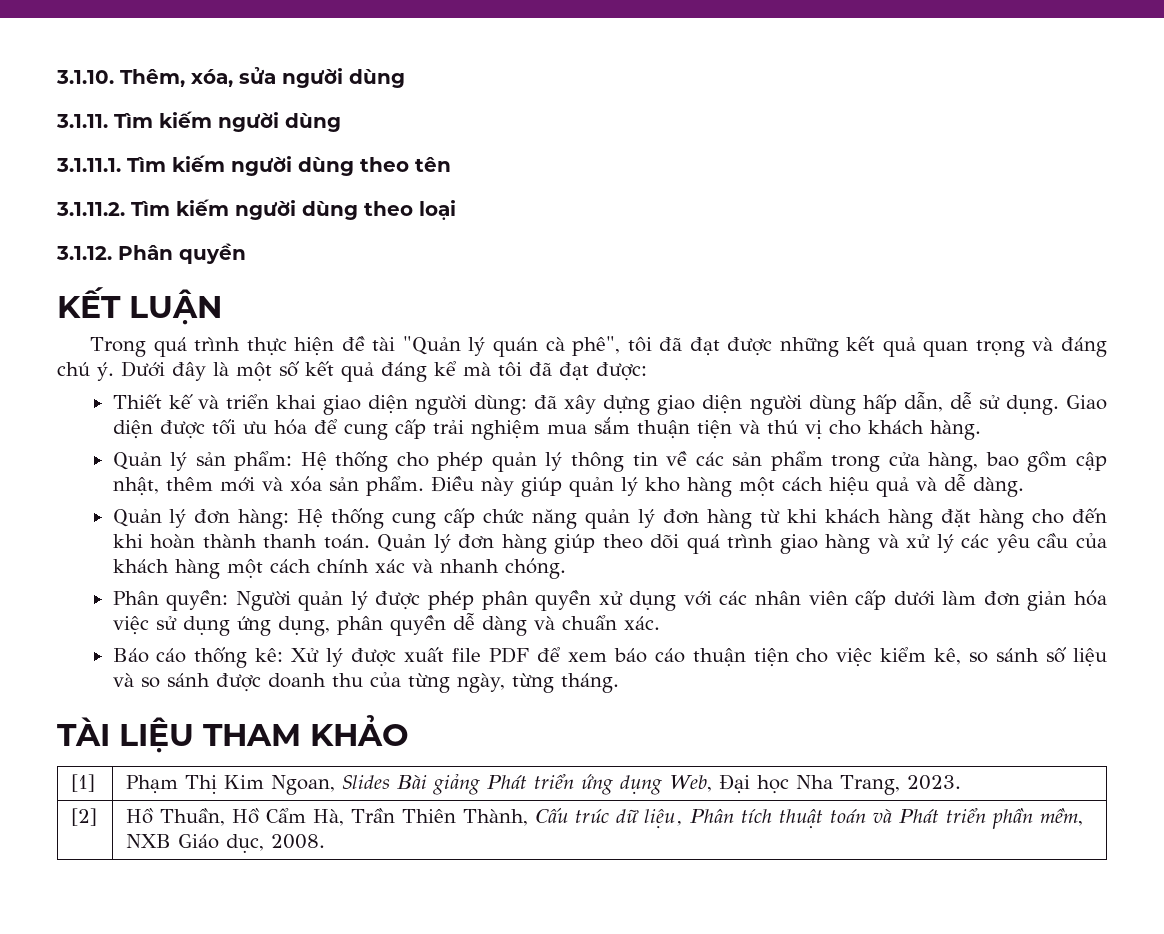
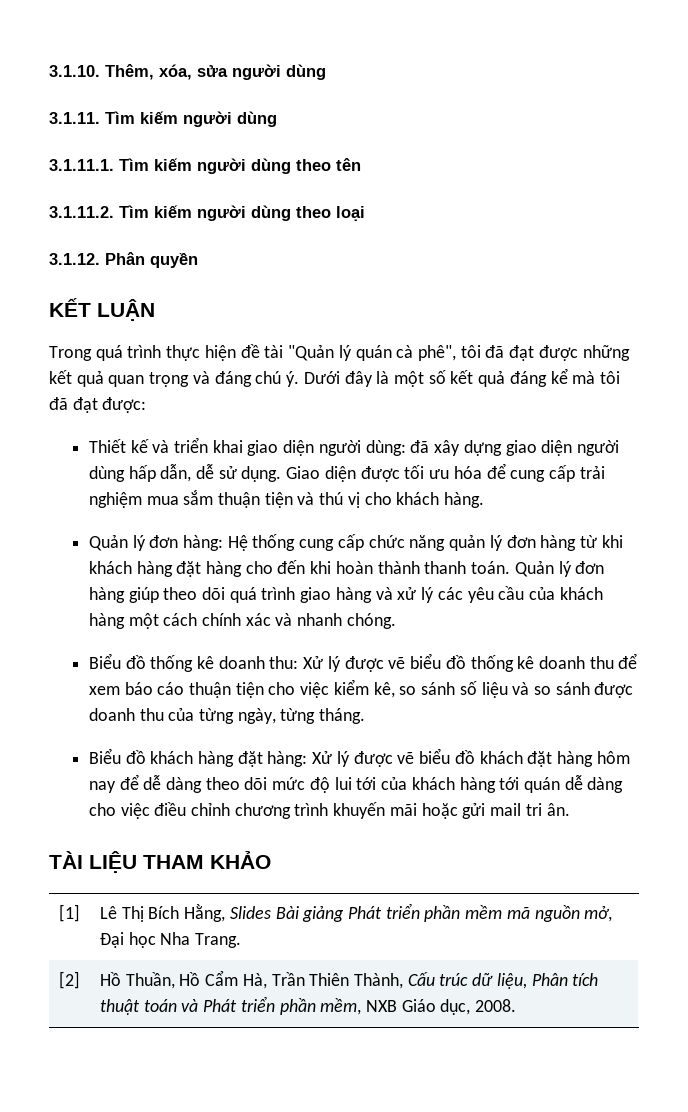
[112,451,1107,472] [112,474,1024,497] // Quản lý sản phẩm: Hệ thống cho phép quản lý thông tin về các sản phẩm trong cửa hàng, bao gồm cập nhật, thêm mới và xóa sản phẩm. Điều này giúp quản lý kho hàng một cách hiệu quả và dễ dàng. -> (485, 500) none
[112,590,1107,611] [112,613,660,636] [112,647,529,668] Phân quyền: Người quản lý được phép phân quyền xử dụng với các nhân viên cấp dưới làm đơn giản hóa việc sử dụng ứng dụng, phân quyền dễ dàng và chuẩn xác. // Báo cáo thống kê: Xử lý được xuất file PDF -> [88,653,614,672] Biểu đồ thống kê doanh thu: Xử lý được vẽ biểu đồ thống kê doanh thu
(620, 683) none -> [88,748,630,767] [88,774,624,793] [88,802,570,819] // Biểu đồ khách hàng đặt hàng: Xử lý được vẽ biểu đồ khách đặt hàng hôm nay để dễ dàng theo dõi mức độ lui tới của khách hàng tới quán dễ dàng cho việc điều chỉnh chương trình khuyến mãi hoặc gửi mail tri ân.
[126,775,336,795] Phạm Thị Kim Ngoan, -> [99,904,226,922] Lê Thị Bích Hằng,
[581,774,713,795] ứng dụng Web, -> [424,905,613,922] phần mềm mã nguồn mở,
[840,775,962,795] Trang, 2023. -> [195,933,242,948] Trang.

